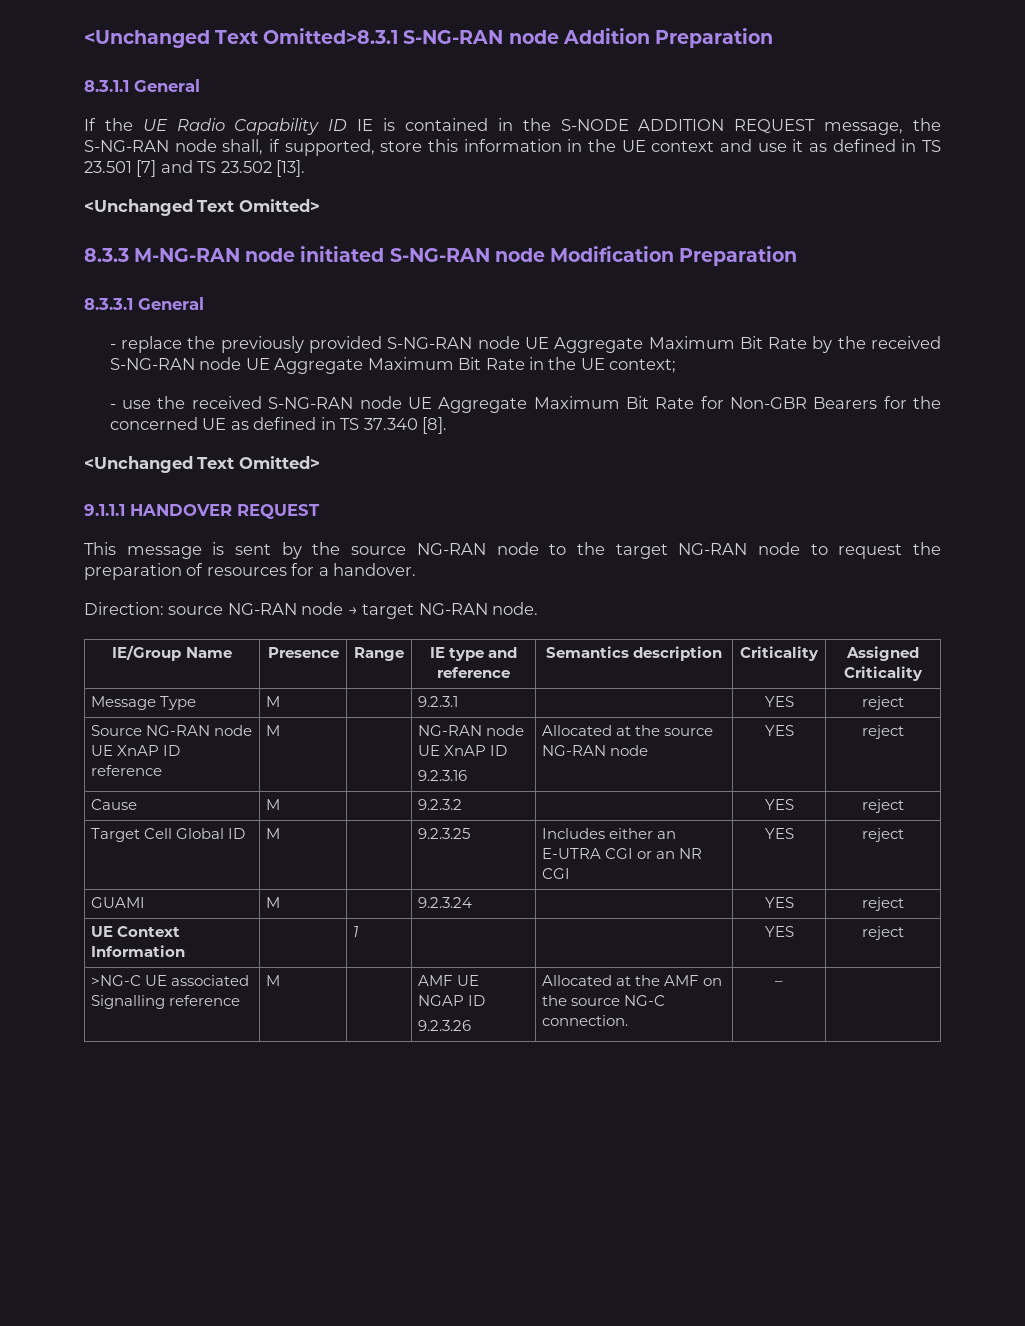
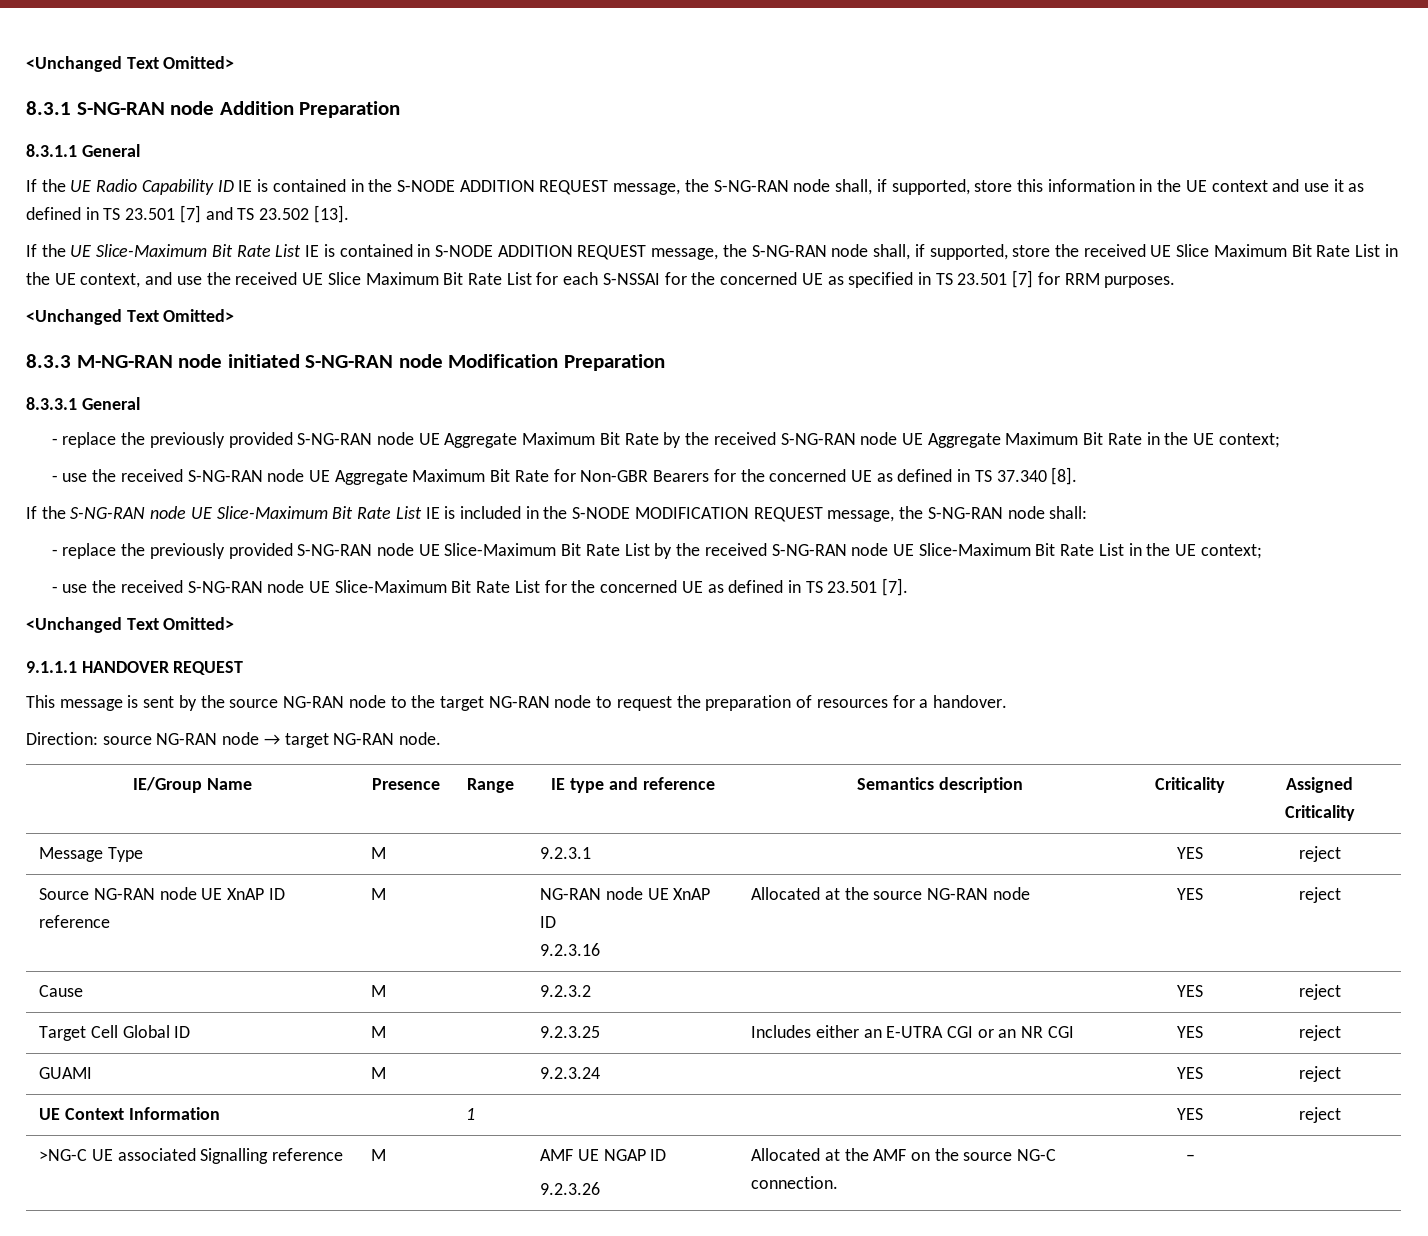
[84,28,399,48] <Unchanged Text Omitted>8.3.1 -> [26,56,235,72] [26,101,71,115] <Unchanged Text Omitted> // 8.3.1
(306, 168) none -> [26,244,1398,260] [26,270,1176,288] // If the UE Slice-Maximum Bit Rate List IE is contained in S-NODE ADDITION REQUEST message, the S-NG-RAN node shall, if supported, store the received UE Slice Maximum Bit Rate List in the UE context, and use the received UE Slice Maximum Bit Rate List for each S-NSSAI for the concerned UE as specified in TS 23.501 [7] for RRM purposes.
(447, 425) none -> [26,506,1088,522] [51,543,1262,559] [51,578,909,596] // If the S-NG-RAN node UE Slice-Maximum Bit Rate List IE is included in the S-NODE MODIFICATION REQUEST message, the S-NG-RAN node shall: // - replace the previously provided S-NG-RAN node UE Slice-Maximum Bit Rate List by the received S-NG-RAN node UE Slice-Maximum Bit Rate List in the UE context; // - use the received S-NG-RAN node UE Slice-Maximum Bit Rate List for the concerned UE as defined in TS 23.501 [7].

